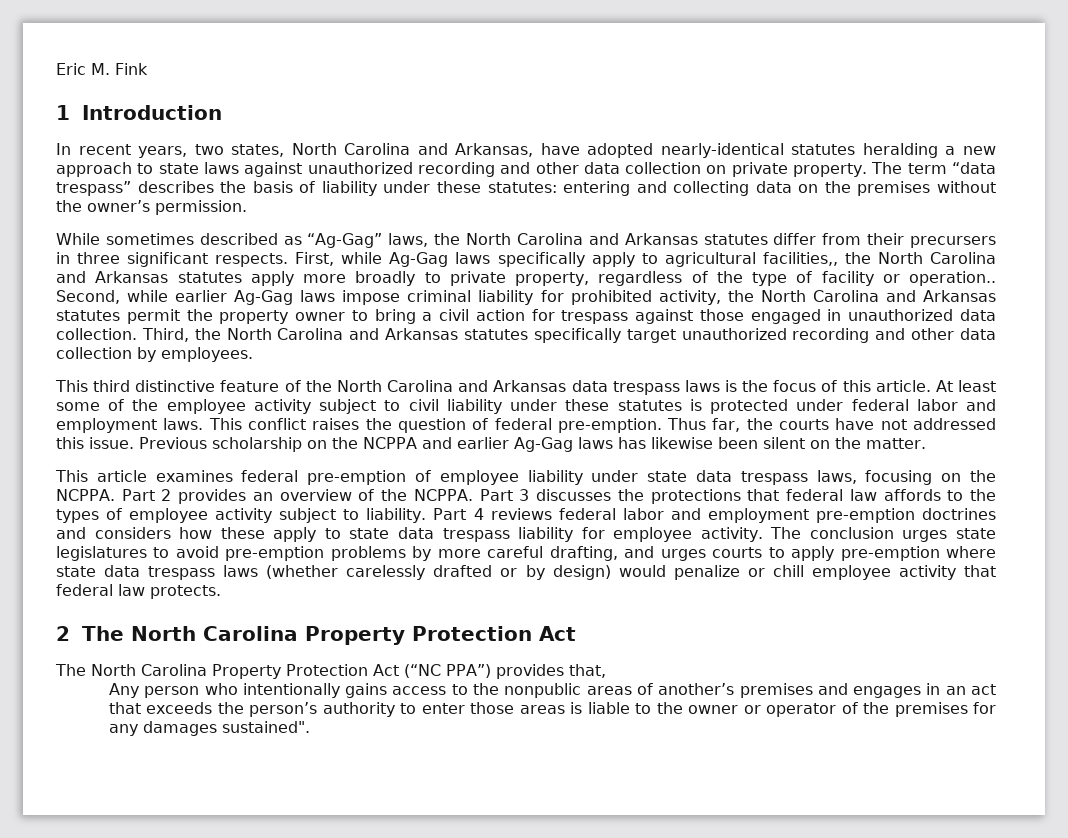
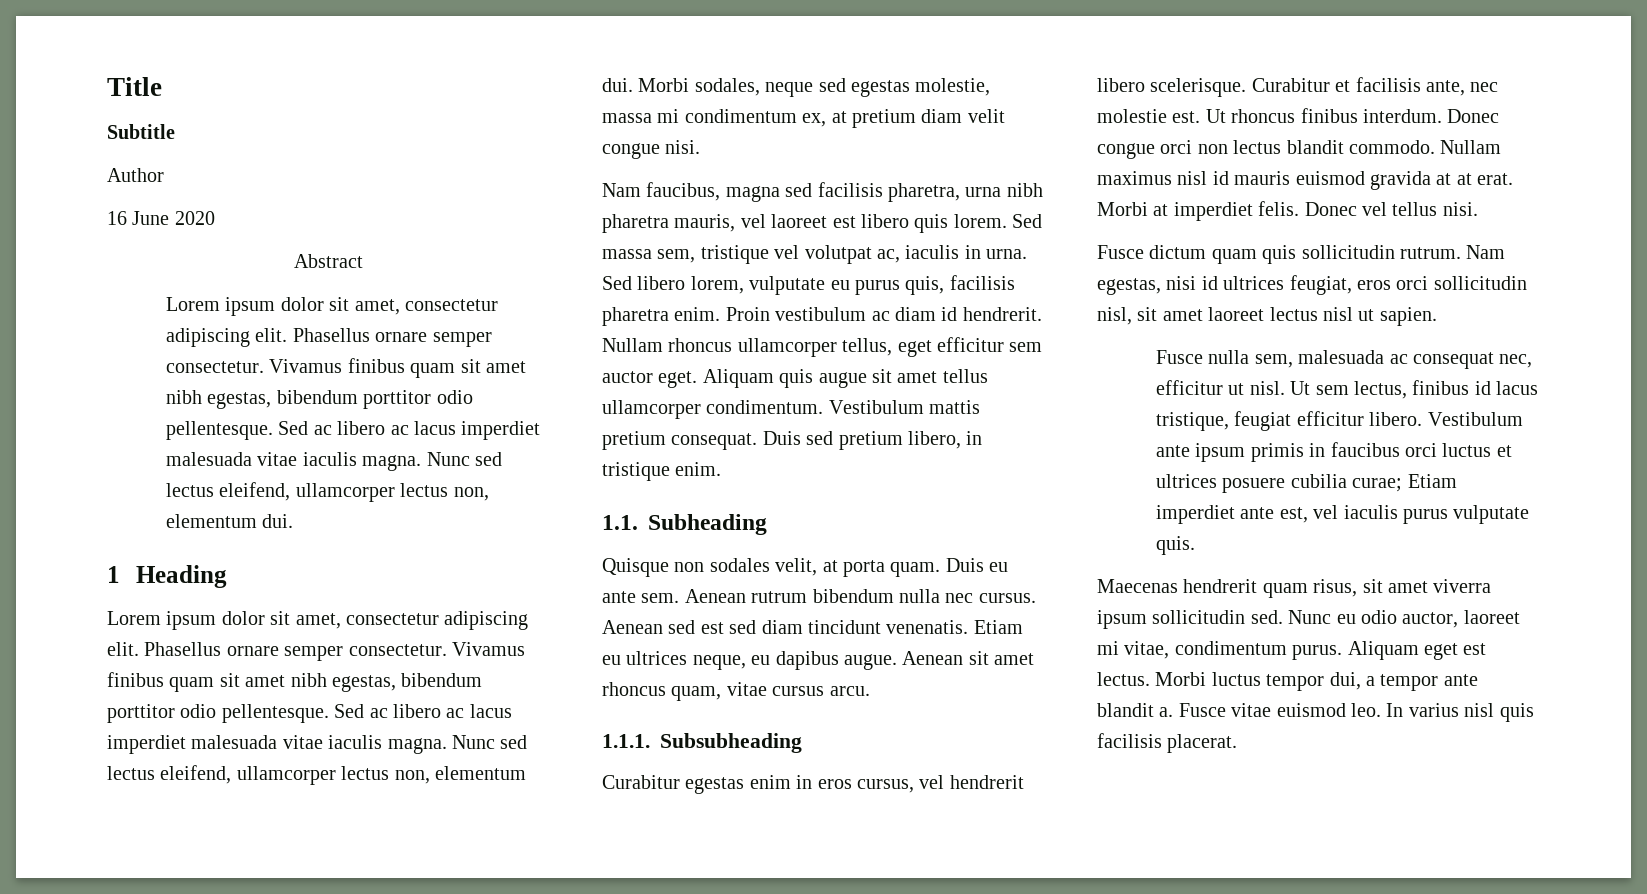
[56,63,148,75] [56,105,223,120] [56,143,996,158] [56,162,996,177] [56,181,996,196] [56,200,247,215] [56,233,996,248] [56,252,997,267] [56,271,996,286] [56,290,997,305] [56,309,996,324] [56,328,997,343] [56,347,253,362] [55,380,996,395] [56,399,997,414] [56,418,996,433] [56,437,926,452] [55,470,996,485] [56,489,997,504] [56,508,997,523] [56,527,996,542] [56,546,996,561] [56,565,996,580] [56,584,221,599] [56,626,577,645] [55,664,606,679] [108,683,996,698] [108,702,997,717] [108,721,310,736] Eric M. Fink // 1 Introduction // In recent years, two states, North Carolina and Arkansas, have adopted nearly-identical statutes heralding a new approach to state laws against unauthorized recording and other data collection on private property. The term “data trespass” describes the basis of liability under these statutes: entering and collecting data on the premises without the owner’s permission. // While sometimes described as “Ag-Gag” laws, the North Carolina and Arkansas statutes differ from their precursers in three significant respects. First, while Ag-Gag laws specifically apply to agricultural facilities,, the North Carolina and Arkansas statutes apply more broadly to private property, regardless of the type of facility or operation.. Second, while earlier Ag-Gag laws impose criminal liability for prohibited activity, the North Carolina and Arkansas statutes permit the property owner to bring a civil action for trespass against those engaged in unauthorized data collection. Third, the North Carolina and Arkansas statutes specifically target unauthorized recording and other data collection by employees. // This third distinctive feature of the North Carolina and Arkansas data trespass laws is the focus of this article. At least some of the employee activity subject to civil liability under these statutes is protected under federal labor and employment laws. This conflict raises the question of federal pre-emption. Thus far, the courts have not addressed this issue. Previous scholarship on the NCPPA and earlier Ag-Gag laws has likewise been silent on the matter. // This article examines federal pre-emption of employee liability under state data trespass laws, focusing on the NCPPA. Part 2 provides an overview of the NCPPA. Part 3 discusses the protections that federal law affords to the types of employee activity subject to liability. Part 4 reviews federal labor and employment pre-emption doctrines and considers how these apply to state data trespass liability for employee activity. The conclusion urges state legislatures to avoid pre-emption problems by more careful drafting, and urges courts to apply pre-emption where state data trespass laws (whether carelessly drafted or by design) would penalize or chill employee activity that federal law protects. // 2 The North Carolina Property Protection Act // The North Carolina Property Protection Act (“NC PPA”) provides that, // Any person who intentionally gains access to the nonpublic areas of another’s premises and engages in an act that exceeds the person’s authority to enter those areas is liable to the owner or operator of the premises for any damages sustained". -> [107,77,162,96] [107,124,175,139] [107,168,164,182] [107,211,215,225] [294,254,363,268] [165,297,498,316] [165,328,492,347] [165,358,526,378] [165,390,473,409] [165,421,541,440] [165,452,502,471] [165,482,489,502] [165,514,294,528] [107,565,228,588] [107,611,529,630] [107,642,525,661] [107,672,483,692] [107,704,512,723] [107,735,528,754] [107,765,526,785] [602,78,991,97] [602,109,1005,128] [602,140,701,159] [602,182,1043,202] [602,214,1043,233] [602,245,1028,264] [602,275,1015,295] [602,307,1042,326] [602,337,1043,357] [602,369,988,388] [602,400,981,419] [602,431,983,450] [602,462,722,481] [602,514,767,535] [602,558,1009,577] [602,589,1036,603] [602,620,1023,634] [602,651,1035,670] [602,682,870,701] [602,733,802,753] [602,775,1024,794] [1097,77,1499,97] [1097,108,1500,123] [1097,140,1502,159] [1097,171,1514,190] [1097,201,1478,221] [1097,245,1506,264] [1097,275,1527,295] [1097,307,1437,326] [1155,350,1533,369] [1155,380,1539,399] [1155,411,1523,431] [1155,442,1512,462] [1155,474,1457,493] [1155,505,1530,524] [1155,536,1195,555] [1097,579,1492,598] [1097,610,1520,629] [1097,641,1487,660] [1097,672,1478,691] [1097,703,1534,722] [1097,733,1238,753] Title // Subtitle // Author // 16 June 2020 // Abstract // Lorem ipsum dolor sit amet, consectetur adipiscing elit. Phasellus ornare semper consectetur. Vivamus finibus quam sit amet nibh egestas, bibendum porttitor odio pellentesque. Sed ac libero ac lacus imperdiet malesuada vitae iaculis magna. Nunc sed lectus eleifend, ullamcorper lectus non, elementum dui. // 1 Heading // Lorem ipsum dolor sit amet, consectetur adipiscing elit. Phasellus ornare semper consectetur. Vivamus finibus quam sit amet nibh egestas, bibendum porttitor odio pellentesque. Sed ac libero ac lacus imperdiet malesuada vitae iaculis magna. Nunc sed lectus eleifend, ullamcorper lectus non, elementum dui. Morbi sodales, neque sed egestas molestie, massa mi condimentum ex, at pretium diam velit congue nisi. // Nam faucibus, magna sed facilisis pharetra, urna nibh pharetra mauris, vel laoreet est libero quis lorem. Sed massa sem, tristique vel volutpat ac, iaculis in urna. Sed libero lorem, vulputate eu purus quis, facilisis pharetra enim. Proin vestibulum ac diam id hendrerit. Nullam rhoncus ullamcorper tellus, eget efficitur sem auctor eget. Aliquam quis augue sit amet tellus ullamcorper condimentum. Vestibulum mattis pretium consequat. Duis sed pretium libero, in tristique enim. // 1.1. Subheading // Quisque non sodales velit, at porta quam. Duis eu ante sem. Aenean rutrum bibendum nulla nec cursus. Aenean sed est sed diam tincidunt venenatis. Etiam eu ultrices neque, eu dapibus augue. Aenean sit amet rhoncus quam, vitae cursus arcu. // 1.1.1. Subsubheading // Curabitur egestas enim in eros cursus, vel hendrerit libero scelerisque. Curabitur et facilisis ante, nec molestie est. Ut rhoncus finibus interdum. Donec congue orci non lectus blandit commodo. Nullam maximus nisl id mauris euismod gravida at at erat. Morbi at imperdiet felis. Donec vel tellus nisi. // Fusce dictum quam quis sollicitudin rutrum. Nam egestas, nisi id ultrices feugiat, eros orci sollicitudin nisl, sit amet laoreet lectus nisl ut sapien. // Fusce nulla sem, malesuada ac consequat nec, efficitur ut nisl. Ut sem lectus, finibus id lacus tristique, feugiat efficitur libero. Vestibulum ante ipsum primis in faucibus orci luctus et ultrices posuere cubilia curae; Etiam imperdiet ante est, vel iaculis purus vulputate quis. // Maecenas hendrerit quam risus, sit amet viverra ipsum sollicitudin sed. Nunc eu odio auctor, laoreet mi vitae, condimentum purus. Aliquam eget est lectus. Morbi luctus tempor dui, a tempor ante blandit a. Fusce vitae euismod leo. In varius nisl quis facilisis placerat.

